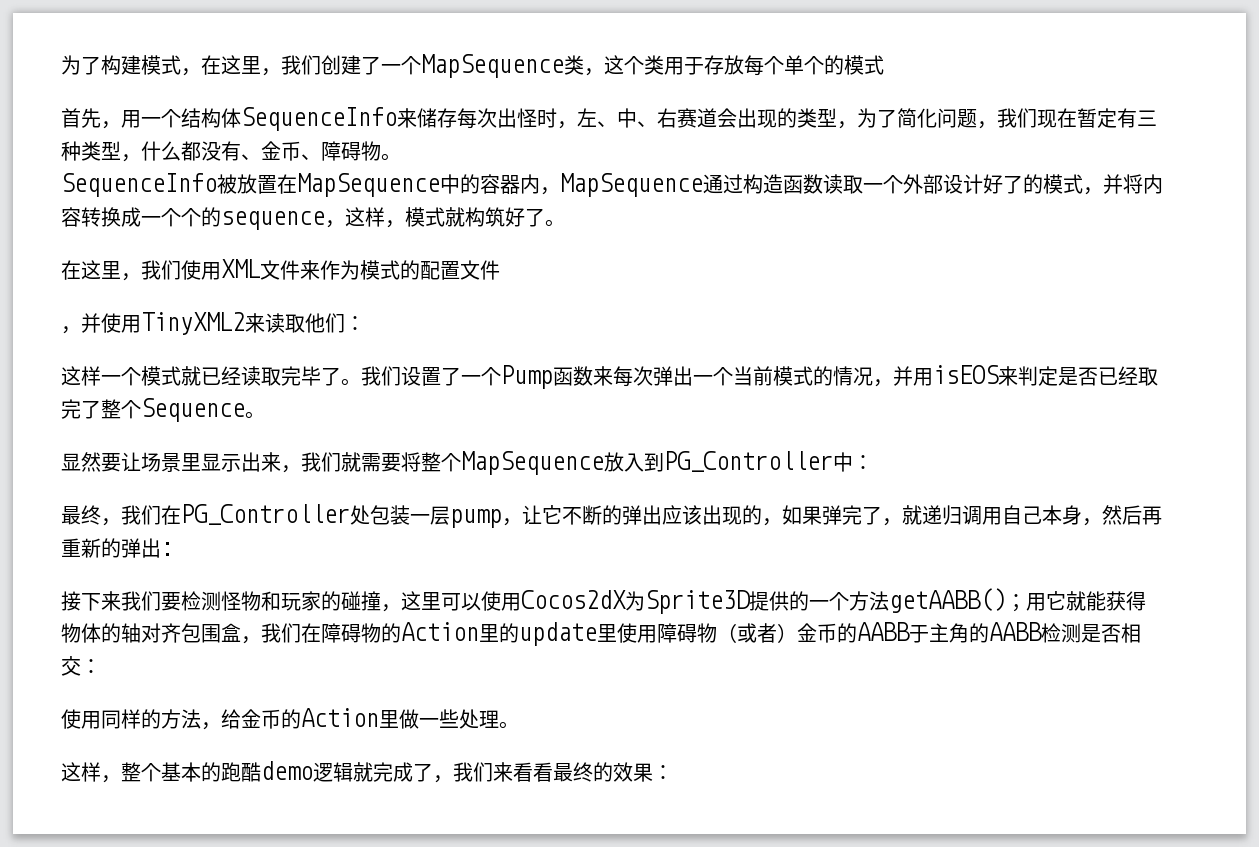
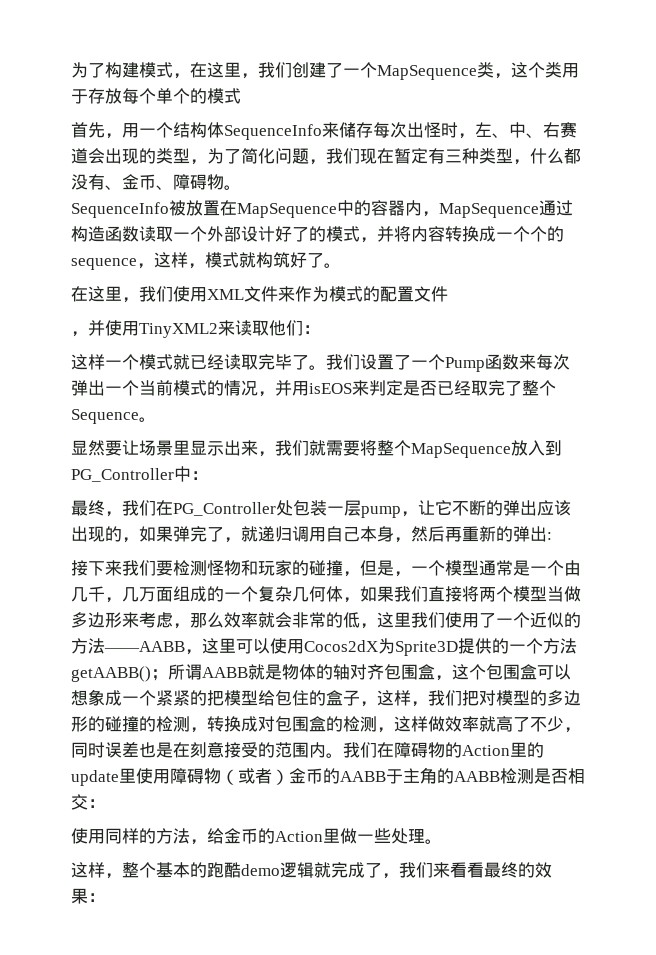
(401, 608) none -> [360,560,581,577] [71,586,581,603] [71,612,581,629] [71,638,202,655] 但是，一个模型通常是一个由几千，几万面组成的一个复杂几何体，如果我们直接将两个模型当做多边形来考虑，那么效率就会非常的低，这里我们使用了一个近似的方法——AABB，
[1026,591,1146,611] 用它就能获得 -> [168,664,282,680] 所谓AABB就是
(261, 640) none -> [452,664,571,680] [71,689,581,707] [71,716,581,733] [71,742,343,758] 这个包围盒可以想象成一个紧紧的把模型给包住的盒子，这样，我们把对模型的多边形的碰撞的检测，转换成对包围盒的检测，这样做效率就高了不少，同时误差也是在刻意接受的范围内。

